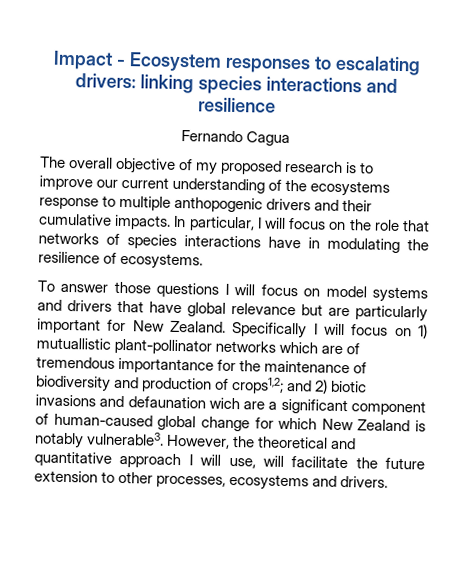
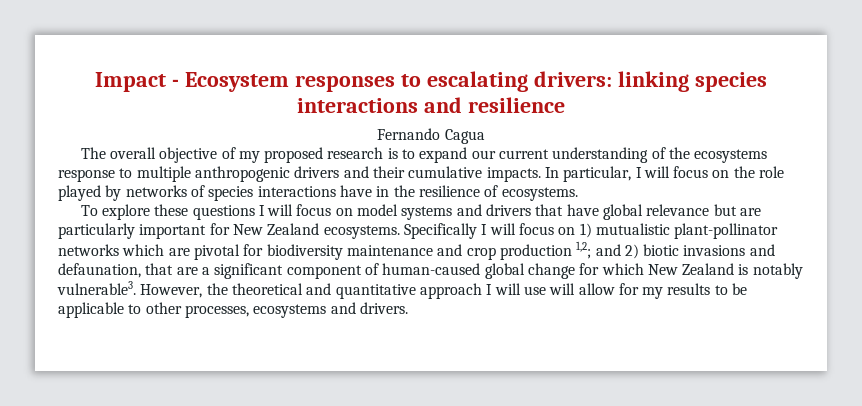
[39,175,93,191] improve -> [419,147,468,163] expand
[174,196,264,213] anthopogenic -> [194,166,290,182] anthropogenic
[401,220,430,232] that -> [58,185,122,201] played by
[327,237,400,254] modulating -> (390, 191) none
[60,281,151,294] answer those -> [101,204,189,220] explore these
[170,320,227,333] Zealand. -> [267,223,400,239] Zealand ecosystems.
[36,337,111,350] mutuallistic -> [595,223,670,235] mutualistic
[346,343,361,355] [36,356,368,374] [35,375,285,394] of tremendous importantance for the maintenance of biodiversity and production of crops1,2; -> [193,241,592,260] pivotal for biodiversity maintenance and crop production 1,2;
[127,396,240,410] defaunation wich -> [58,263,174,278] defaunation, that
[228,455,425,470] [34,470,98,483] use, will facilitate the future extension -> [523,283,748,299] [58,302,124,318] use will allow for my results to be applicable

